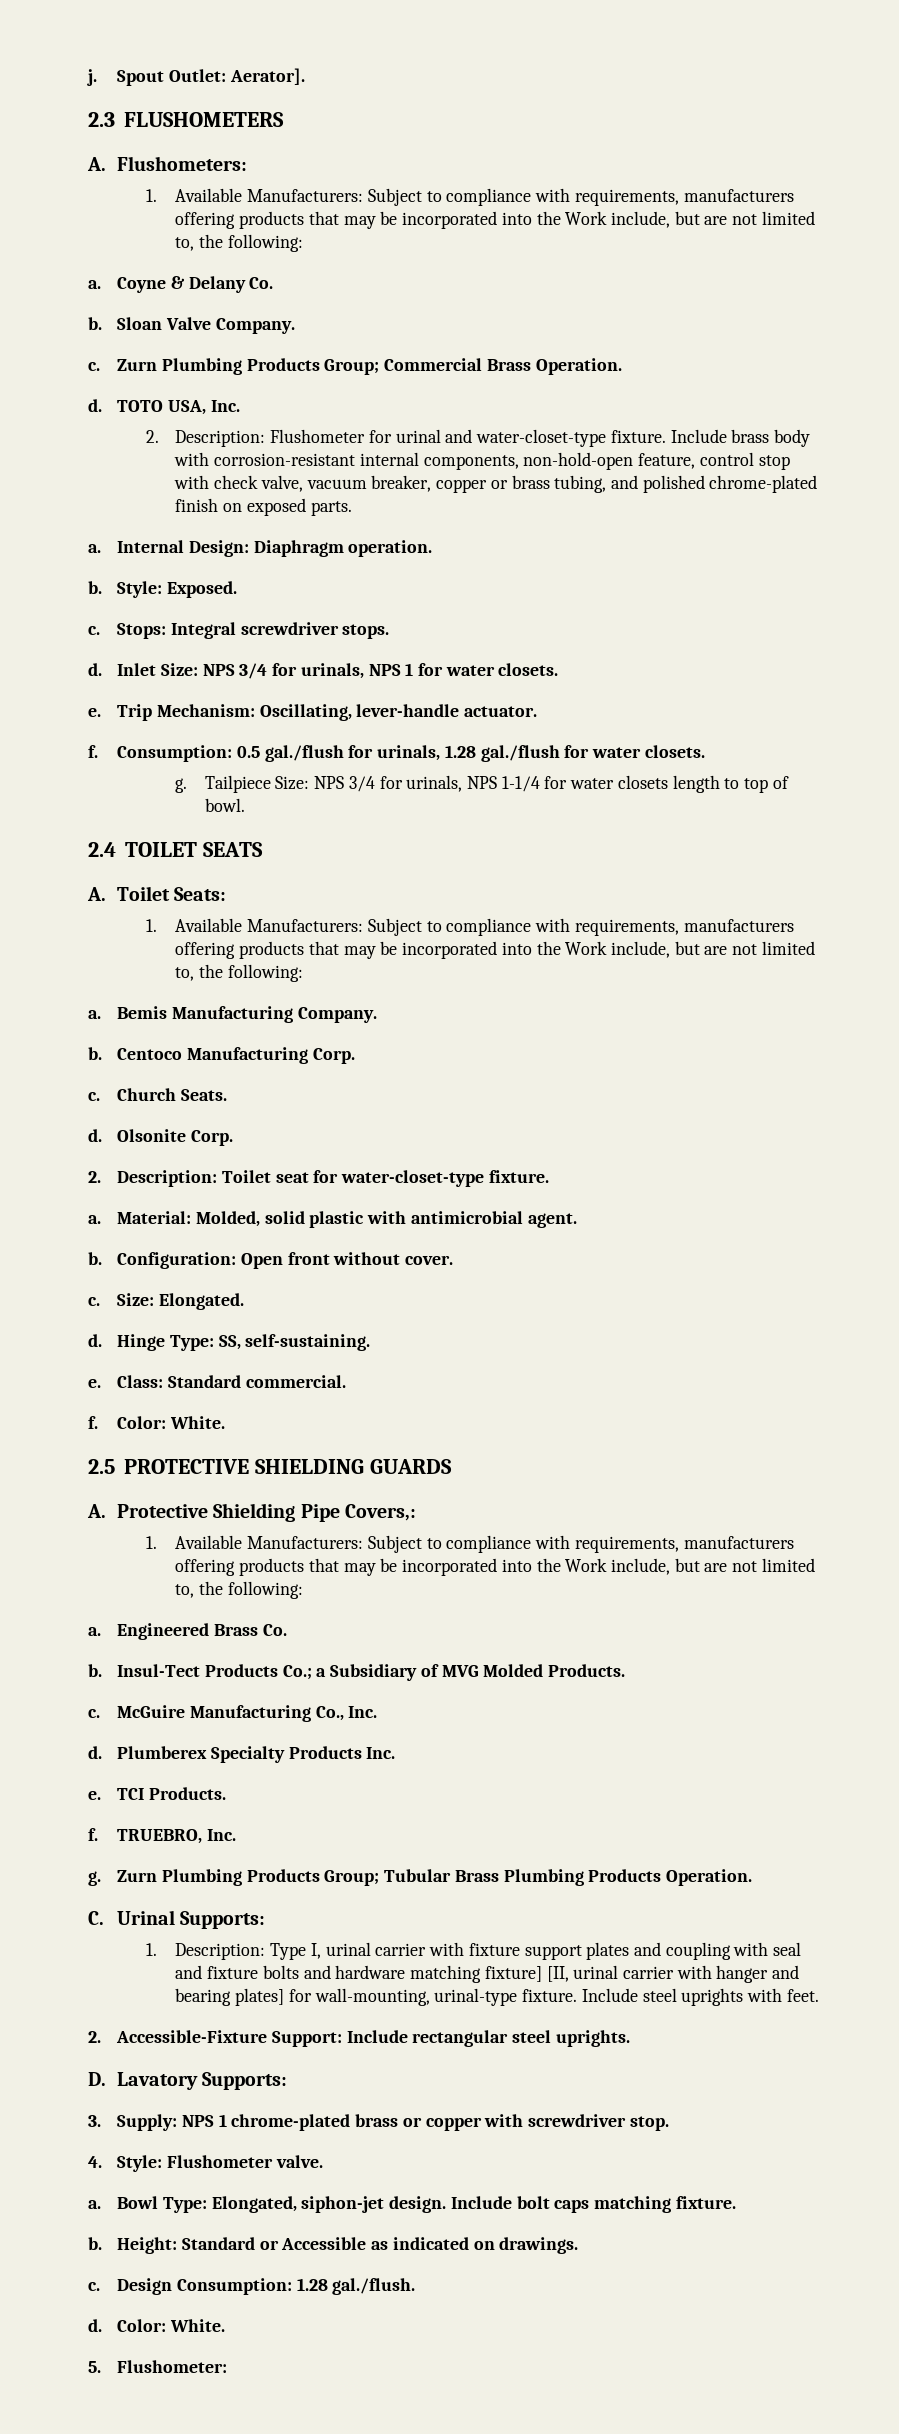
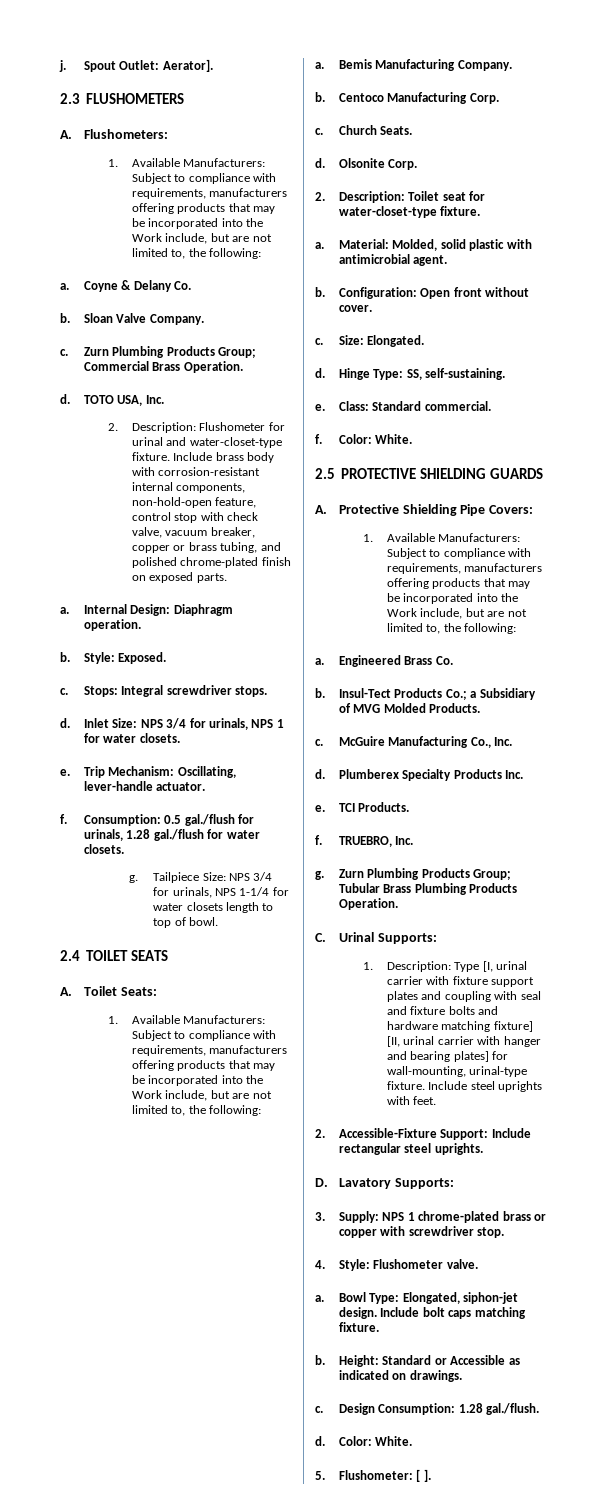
[344,1504,416,1521] Covers,: -> [488,505,533,514] Covers:
[310,1943,321,1959] I, -> [482,961,493,972] [I,
(228, 2366) none -> [416,1469,431,1482] [ ].

